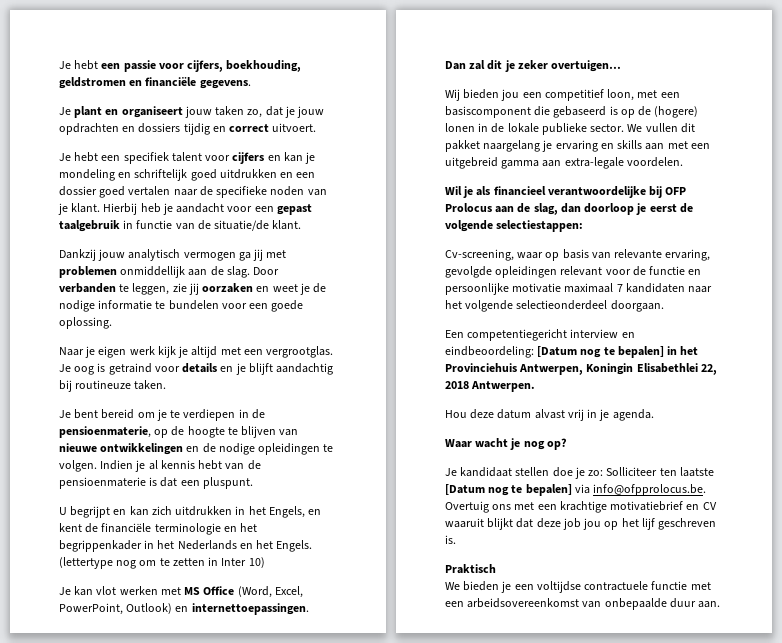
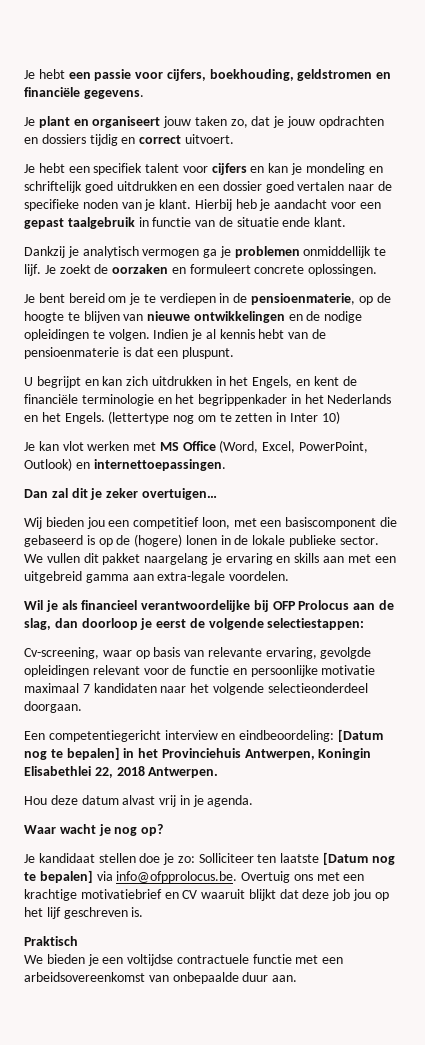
[214,220,270,231] situatie/de -> [236,217,311,227] situatie ende
[98,249,126,261] jouw -> [67,246,79,258] je
[253,249,287,261] [59,266,280,278] [59,283,327,295] [59,300,304,312] [59,317,112,329] [59,346,334,358] [59,363,334,375] [59,380,167,392] jij met problemen onmiddellijk aan de slag. Door verbanden te leggen, zie jij oorzaken en weet je de nodige informatie te bundelen voor een goede oplossing. // Naar je eigen werk kijk je altijd met een vergrootglas. Je oog is getraind voor details en je blijft aandachtig bij routineuze taken. -> [219,246,387,258] [24,264,378,276] je problemen onmiddellijk te lijf. Je zoekt de oorzaken en formuleert concrete oplossingen.

